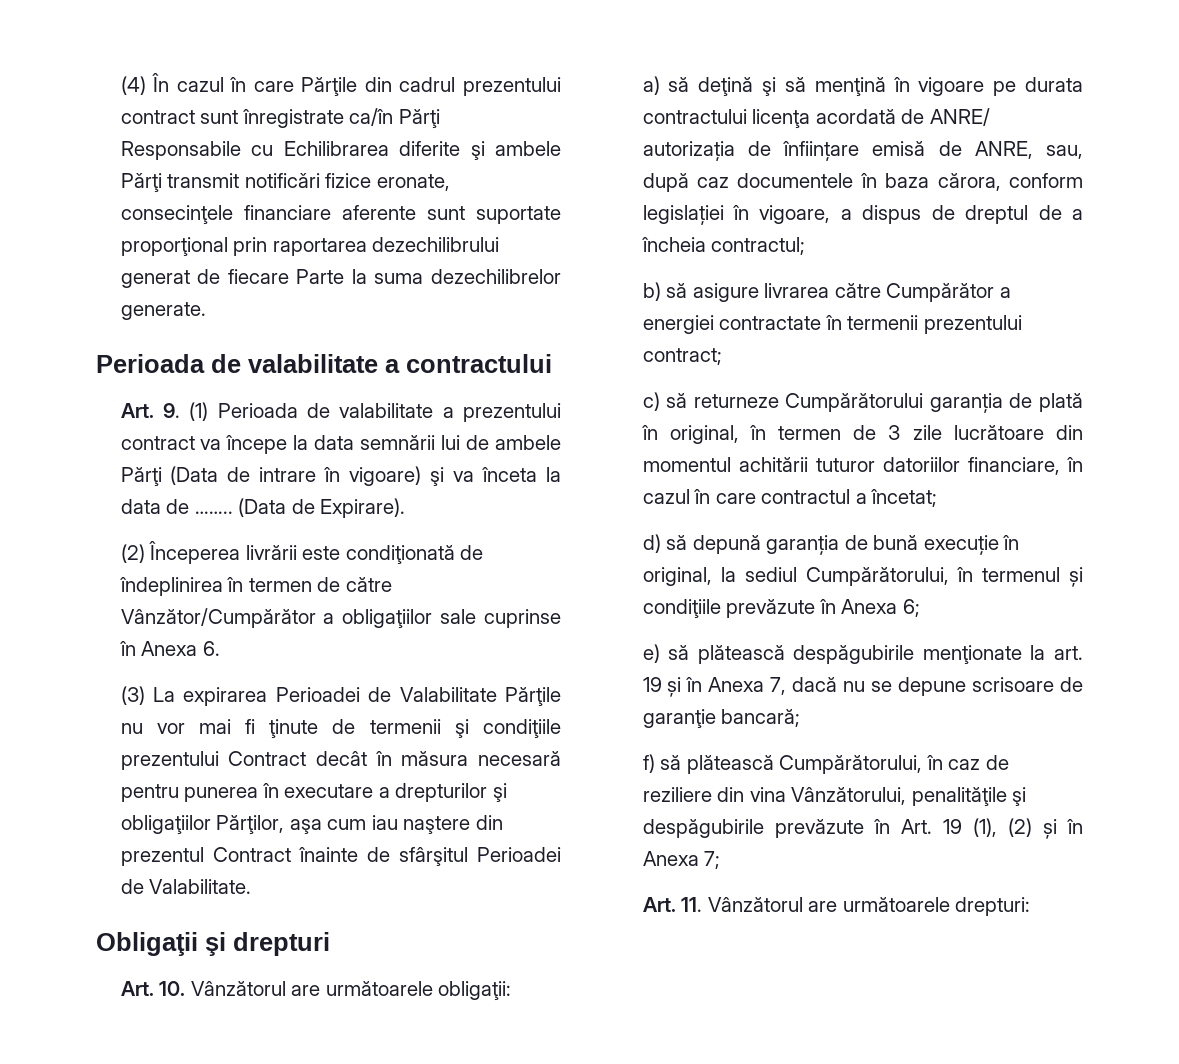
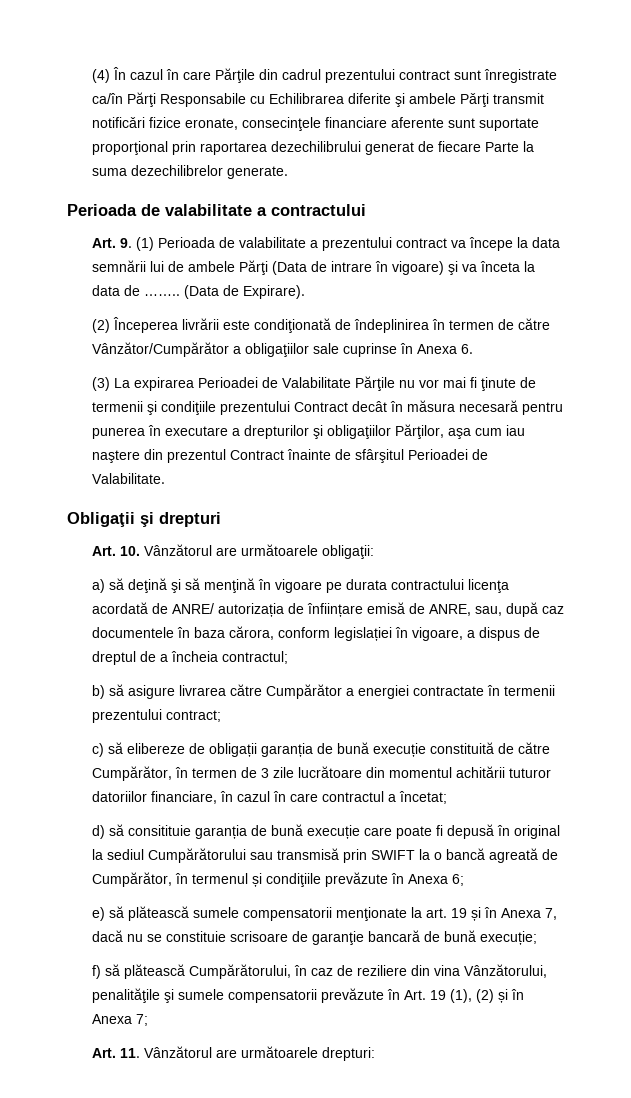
[693,393,1083,413] [640,425,739,444] returneze Cumpărătorului garanția de plată în original, -> [126,742,550,757] [91,766,172,781] elibereze de obligații garanția de bună execuție constituită de către Cumpărător,
[692,535,1020,555] [642,567,949,586] depună garanția de bună execuție în original, la sediul Cumpărătorului, -> [127,824,560,839] [91,848,558,863] [91,872,172,887] consitituie garanția de bună execuție care poate fi depusă în original la sediul Cumpărătorului sau transmisă prin SWIFT la o bancă agreată de Cumpărător,
[793,645,915,664] despăgubirile -> [192,907,332,921] sumele compensatorii
[898,677,967,696] depune -> [165,931,226,942] constituie
[721,709,801,727] bancară; -> [367,930,537,945] bancară de bună execuție;
[642,819,764,838] despăgubirile -> [177,989,317,1003] sumele compensatorii

